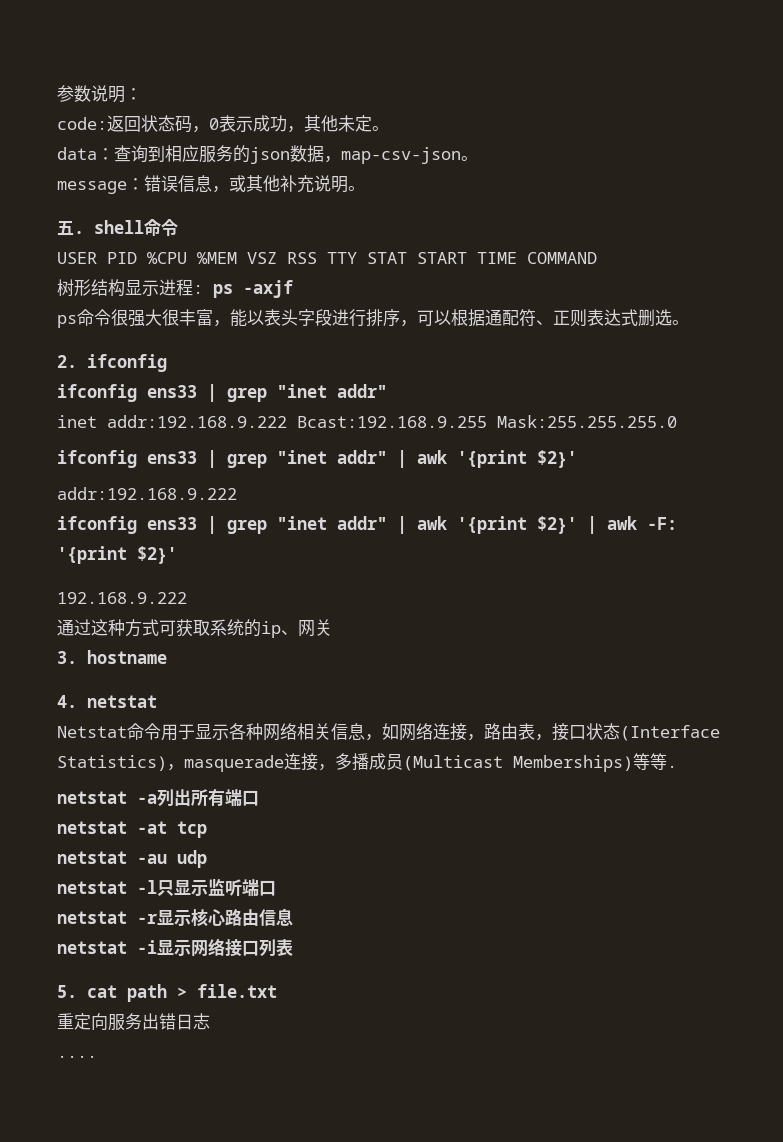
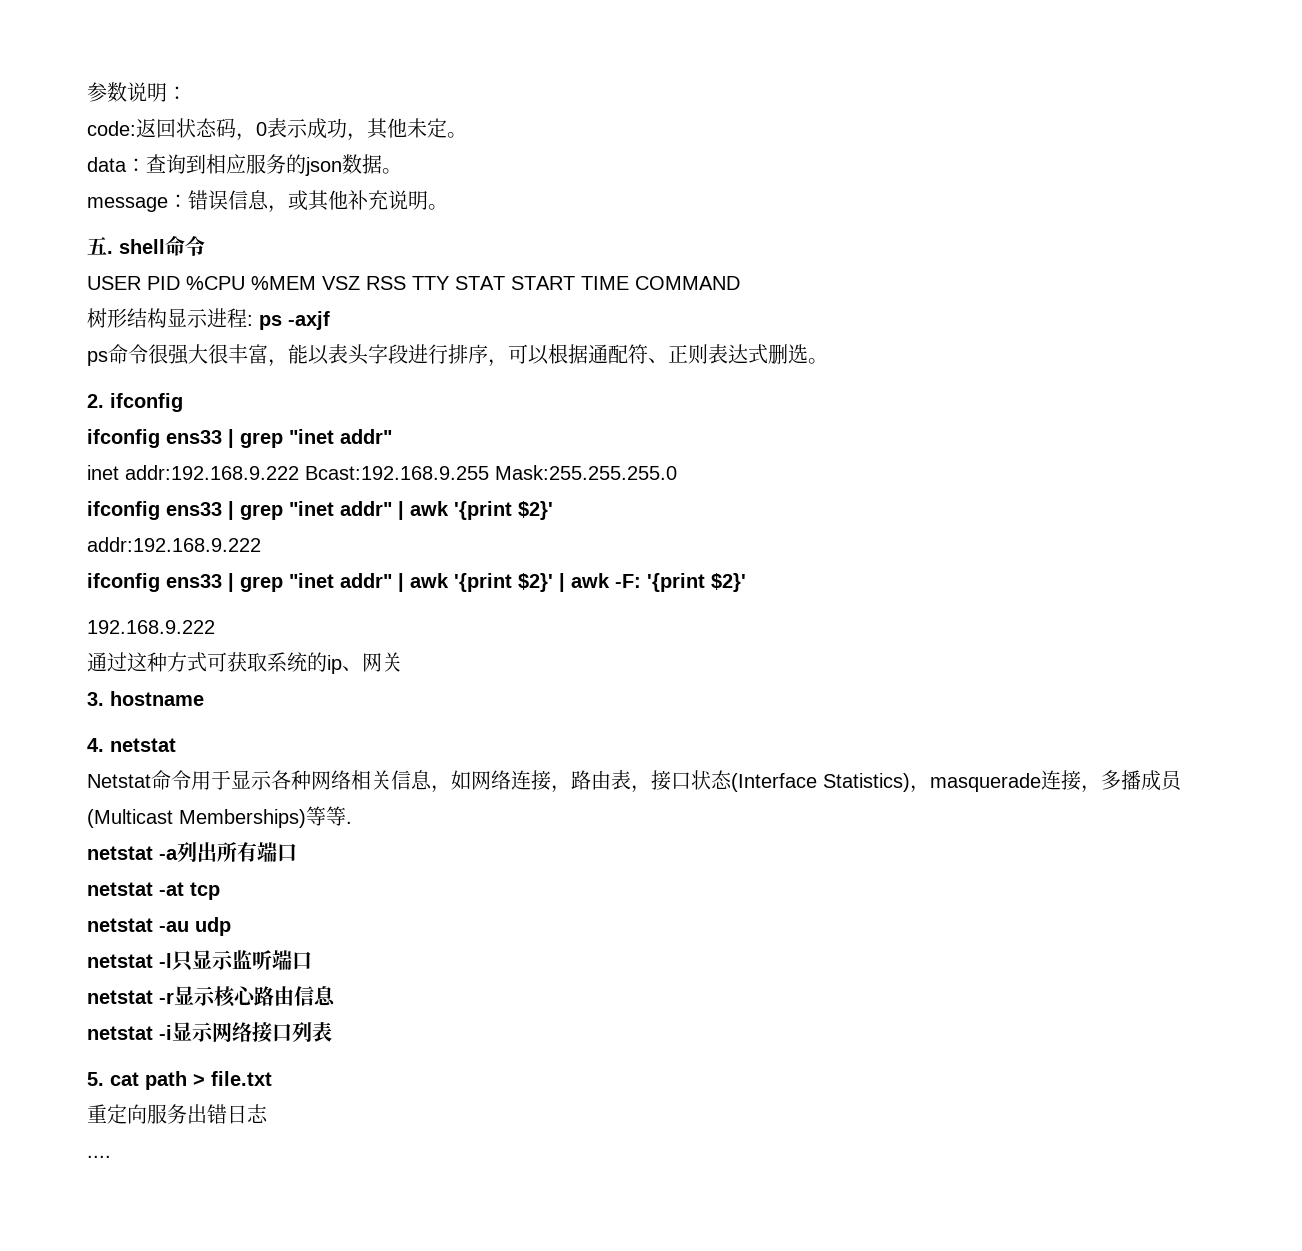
[324,147,461,164] ，map-csv-json -> (382, 164) none

